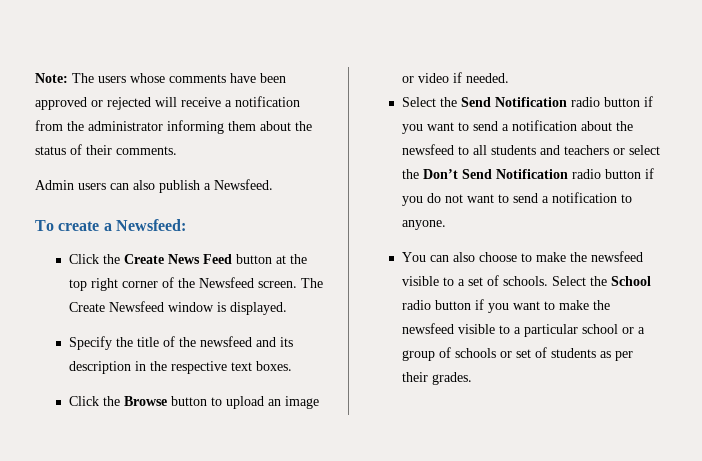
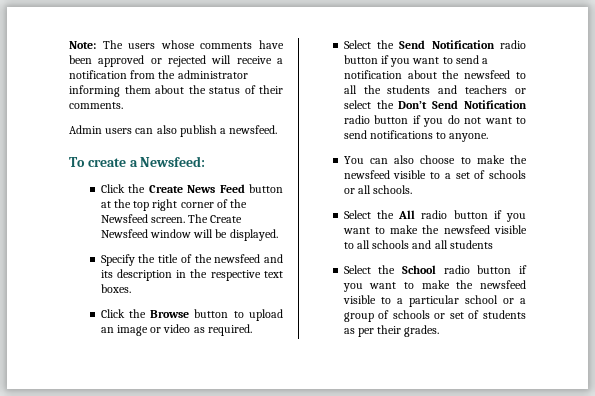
[214,179,273,190] Newsfeed. -> [229,125,278,134] newsfeed.
[216,302,226,312] is -> [193,229,228,238] will be
[452,72,509,83] if needed. -> [193,324,252,336] as required.
(487, 150) none -> [363,85,381,94] the
[541,192,617,203] a notification -> [369,130,433,139] notifications
[502,276,548,286] schools. -> [489,170,526,179] [343,185,413,194] [343,210,526,222] [342,225,527,234] [343,240,493,249] schools or all schools. // Select the All radio button if you want to make the newsfeed visible to all schools and all students //

